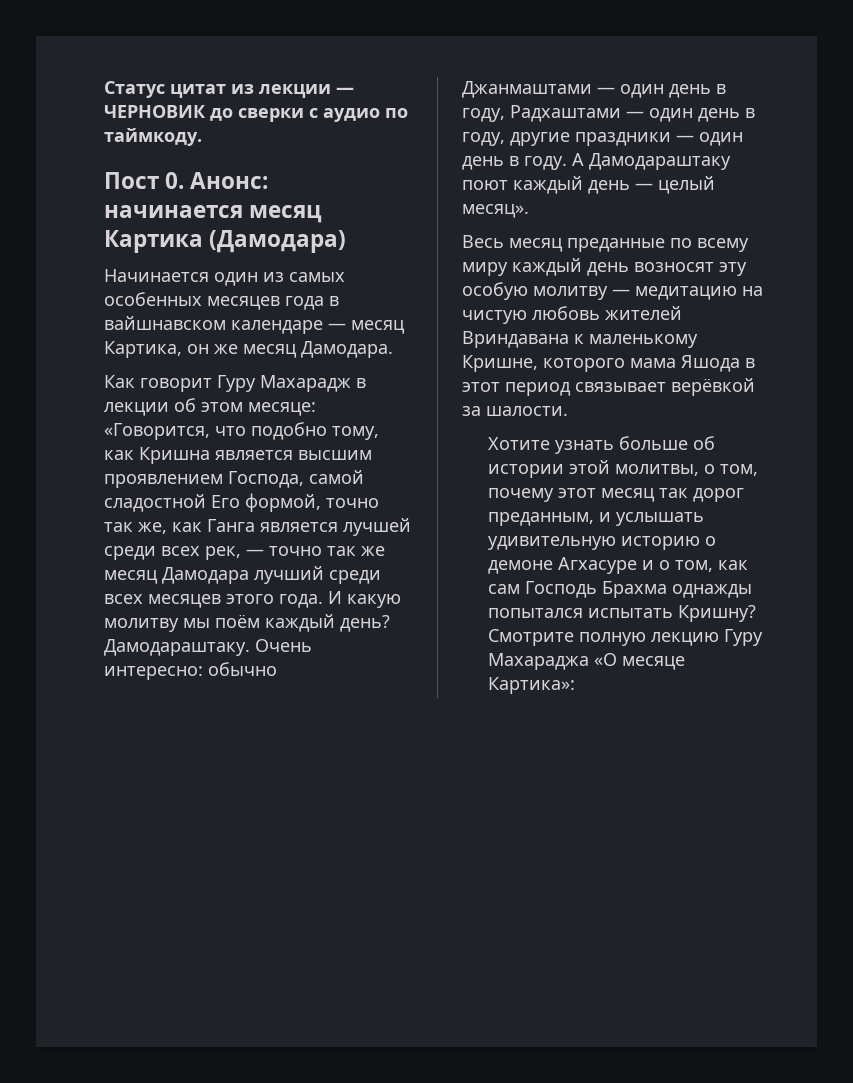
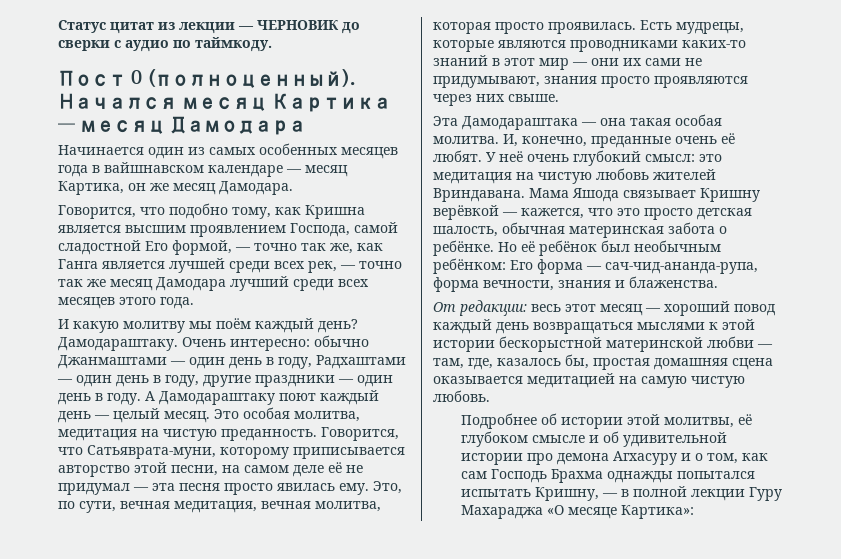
[165,172,269,189] [104,205,323,223] [104,230,347,253] 0. Анонс: начинается месяц Картика (Дамодара) -> [131,69,357,88] [58,93,392,112] [58,116,307,135] 0 (полноценный). Начался месяц Картика — месяц Дамодара
[104,375,366,392] [104,398,316,416] [104,423,210,440] Как говорит Гуру Махарадж в лекции об этом месяце: «Говорится, -> [58,205,136,219] Говорится,
(321, 502) none -> [235,247,251,251] —
(323, 601) none -> (194, 303) //
[462,204,529,218] [462,235,749,252] [462,258,747,276] [462,282,763,300] [462,306,682,324] [462,331,698,348] [462,355,755,372] [462,378,755,396] [462,406,568,416] [487,436,715,454] [487,460,758,478] [487,488,744,502] [487,512,704,526] [487,536,716,550] [487,557,637,574] месяц». // Весь месяц преданные по всему миру каждый день возносят эту особую молитву — медитацию на чистую любовь жителей Вриндавана к маленькому Кришне, которого мама Яшода в этот период связывает верёвкой за шалости. // Хотите узнать больше об истории этой молитвы, о том, почему этот месяц так дорог преданным, и услышать удивительную историю о демоне Агхасуре -> [164,407,360,423] [58,427,399,441] [58,445,405,459] [58,462,363,477] [58,481,402,495] [58,501,381,513] [433,20,744,34] [433,40,746,52] [433,55,702,70] [433,76,748,88] [433,94,559,106] [433,114,722,130] [433,133,735,148] [433,150,722,166] [433,168,716,184] [433,188,760,202] [433,205,752,220] [433,222,727,238] [433,240,721,256] [433,258,758,274] [433,276,718,292] [433,300,775,316] [433,319,755,334] [433,336,773,352] [433,354,773,370] [433,373,745,388] [433,390,490,402] [460,413,752,429] [460,431,727,447] [460,451,677,465] месяц. Это особая молитва, медитация на чистую преданность. Говорится, что Сатьяврата-муни, которому приписывается авторство этой песни, на самом деле её не придумал — эта песня просто явилась ему. Это, по сути, вечная медитация, вечная молитва, которая просто проявилась. Есть мудрецы, которые являются проводниками каких-то знаний в этот мир — они их сами не придумывают, знания просто проявляются через них свыше. // Эта Дамодараштака — она такая особая молитва. И, конечно, преданные очень её любят. У неё очень глубокий смысл: это медитация на чистую любовь жителей Вриндавана. Мама Яшода связывает Кришну верёвкой — кажется, что это просто детская шалость, обычная материнская забота о ребёнке. Но её ребёнок был необычным ребёнком: Его форма — сач-чид-ананда-рупа, форма вечности, знания и блаженства. // От редакции: весь этот месяц — хороший повод каждый день возвращаться мыслями к этой истории бескорыстной материнской любви — там, где, казалось бы, простая домашняя сцена оказывается медитацией на самую чистую любовь. // Подробнее об истории этой молитвы, её глубоком смысле и об удивительной истории про демона Агхасуру
[677,605,756,622] [487,629,719,646] Кришну? Смотрите полную лекцию -> [534,486,745,501] Кришну, — в полной лекции

